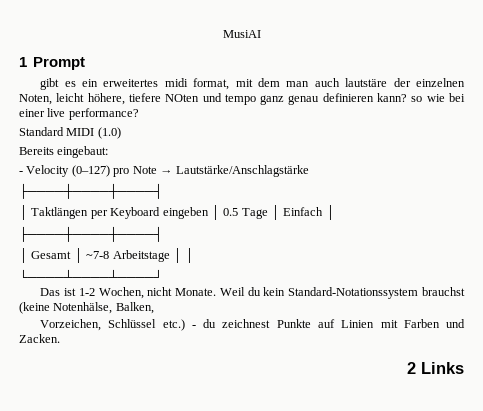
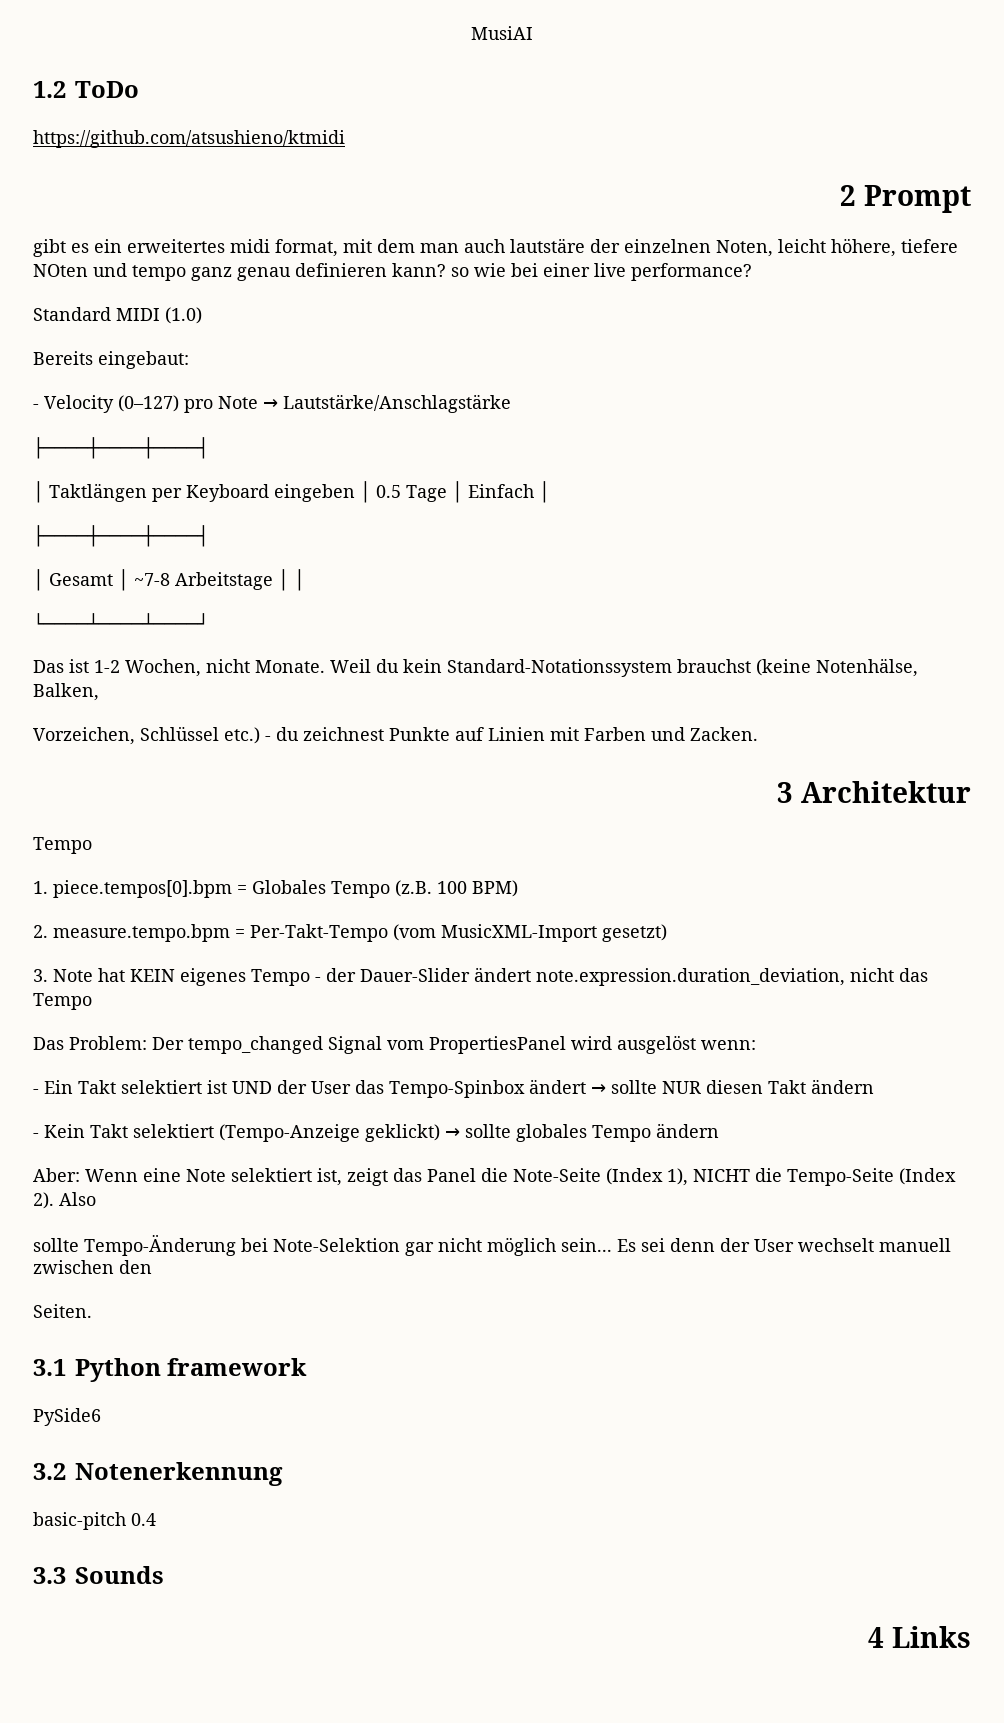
[19,57,27,67] 1 -> [33,81,139,98] [33,130,345,148] [840,185,857,206] 1.2 ToDo // https://github.com/atsushieno/ktmidi // 2
[407,362,416,374] 2 -> [777,781,971,803] [33,837,92,854] [33,880,518,898] [33,924,667,942] [33,967,928,986] [33,993,92,1010] [33,1035,756,1054] [33,1079,874,1098] [33,1123,719,1142] [33,1168,956,1186] [33,1192,96,1209] [33,1234,951,1256] [33,1260,152,1274] [33,1304,92,1318] [33,1358,308,1382] [33,1408,101,1426] [33,1462,283,1486] [33,1512,156,1530] [33,1566,164,1584] [868,1627,885,1648] 3 Architektur // Tempo // 1. piece.tempos[0].bpm = Globales Tempo (z.B. 100 BPM) // 2. measure.tempo.bpm = Per-Takt-Tempo (vom MusicXML-Import gesetzt) // 3. Note hat KEIN eigenes Tempo - der Dauer-Slider ändert note.expression.duration_deviation, nicht das Tempo // Das Problem: Der tempo_changed Signal vom PropertiesPanel wird ausgelöst wenn: // - Ein Takt selektiert ist UND der User das Tempo-Spinbox ändert → sollte NUR diesen Takt ändern // - Kein Takt selektiert (Tempo-Anzeige geklickt) → sollte globales Tempo ändern // Aber: Wenn eine Note selektiert ist, zeigt das Panel die Note-Seite (Index 1), NICHT die Tempo-Seite (Index 2). Also // sollte Tempo-Änderung bei Note-Selektion gar nicht möglich sein... Es sei denn der User wechselt manuell zwischen den // Seiten. // 3.1 Python framework // PySide6 // 3.2 Notenerkennung // basic-pitch 0.4 // 3.3 Sounds // 4

